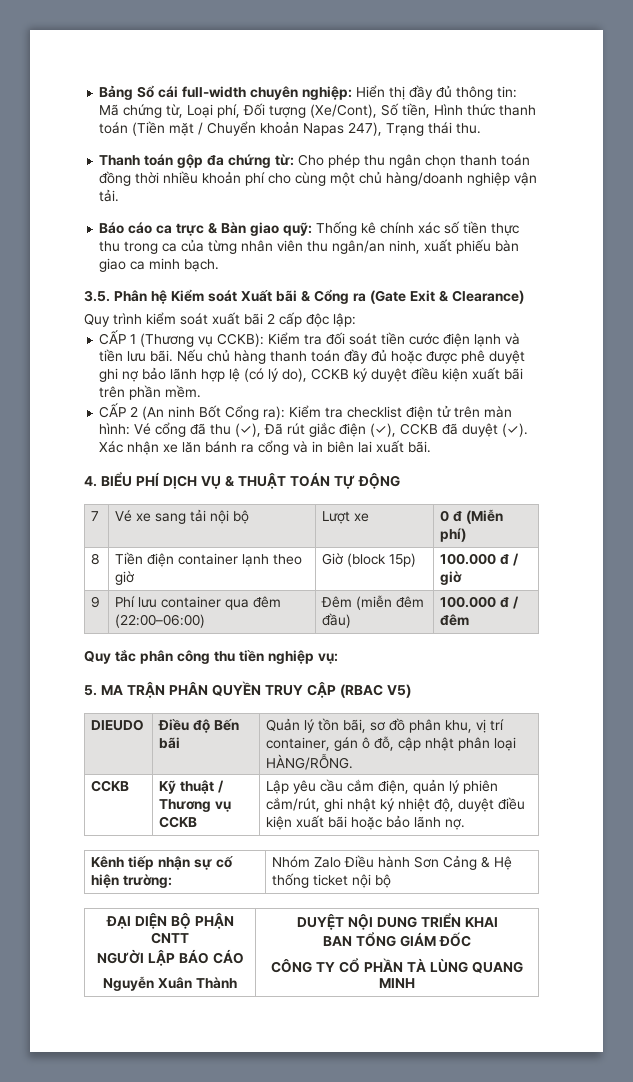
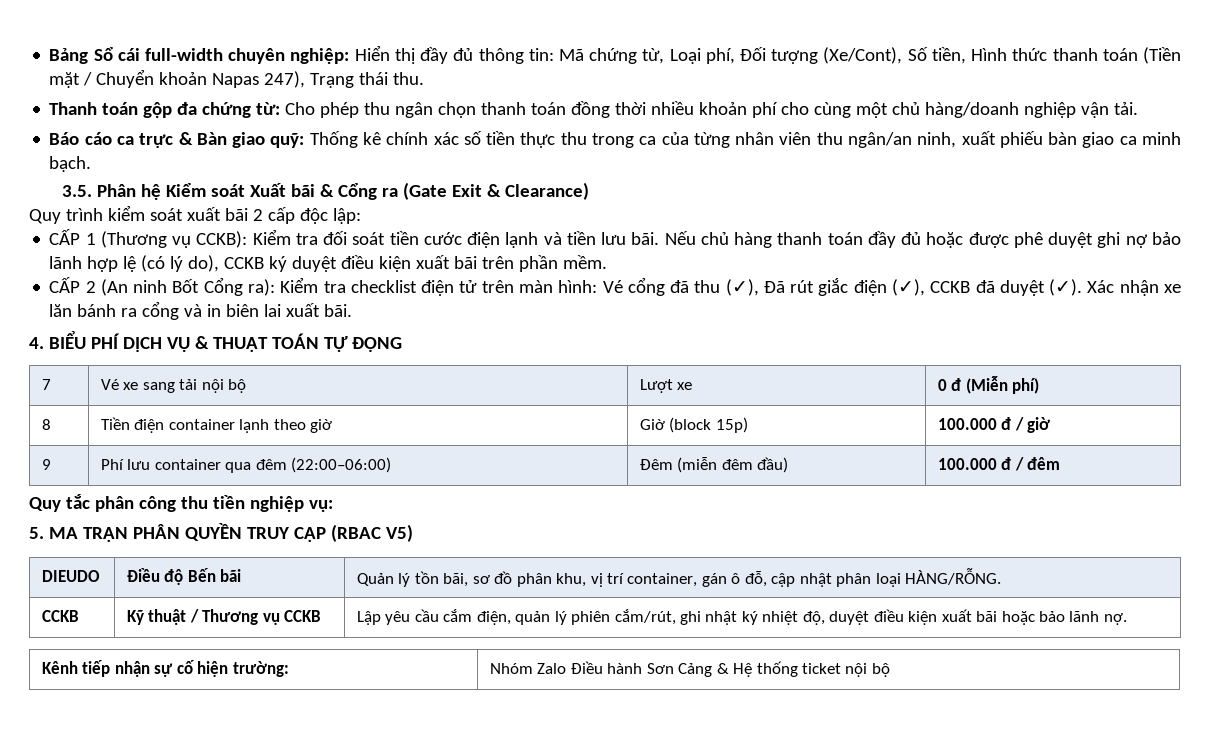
[105,913,234,929] [151,932,189,944] [96,949,244,966] [103,976,237,991] [296,913,498,930] [323,932,471,947] [271,958,523,973] [379,978,415,988] // ĐẠI DIỆN BỘ PHẬN CNTT // NGƯỜI LẬP BÁO CÁO // Nguyễn Xuân Thành | DUYỆT NỘI DUNG TRIỂN KHAI // BAN TỔNG GIÁM ĐỐC // CÔNG TY CỔ PHẦN TÀ LÙNG QUANG MINH -> (890, 670) none

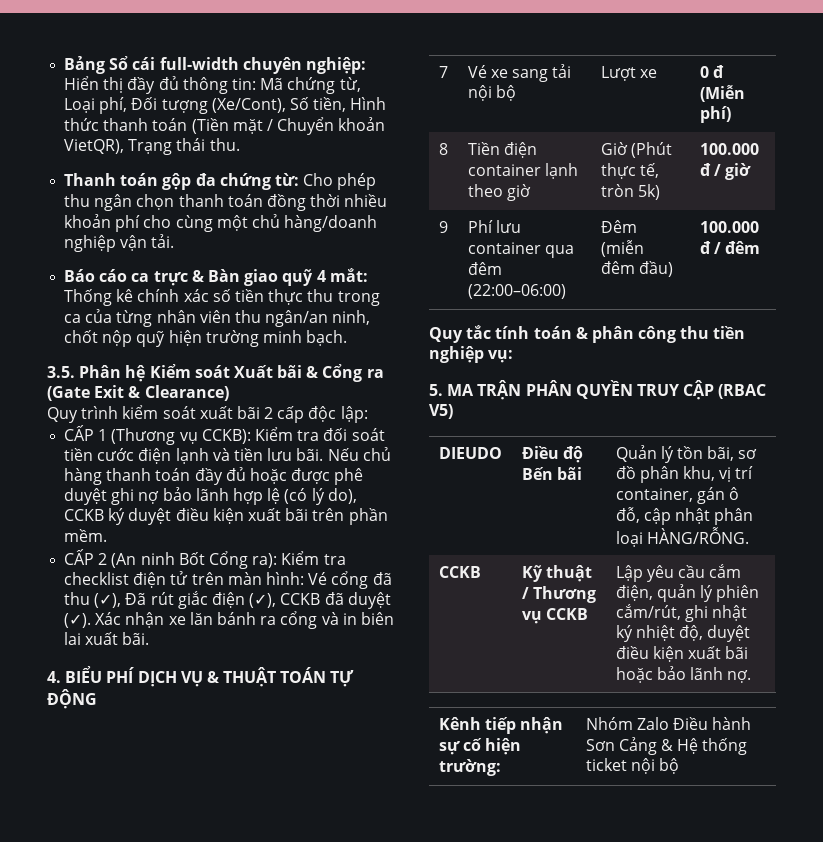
[212,71,306,88] Napas 247), -> [64,139,125,154] VietQR),
[270,133,305,148] quỹ: -> [282,268,368,286] quỹ 4 mắt:
[961,131,1137,148] xuất phiếu bàn giao ca -> [64,330,259,347] chốt nộp quỹ hiện trường
[669,417,748,433] (block 15p) -> [630,142,672,158] [600,163,659,179] [600,184,660,200] (Phút thực tế, tròn 5k)
(90, 501) none -> [495,326,588,339] tính toán &

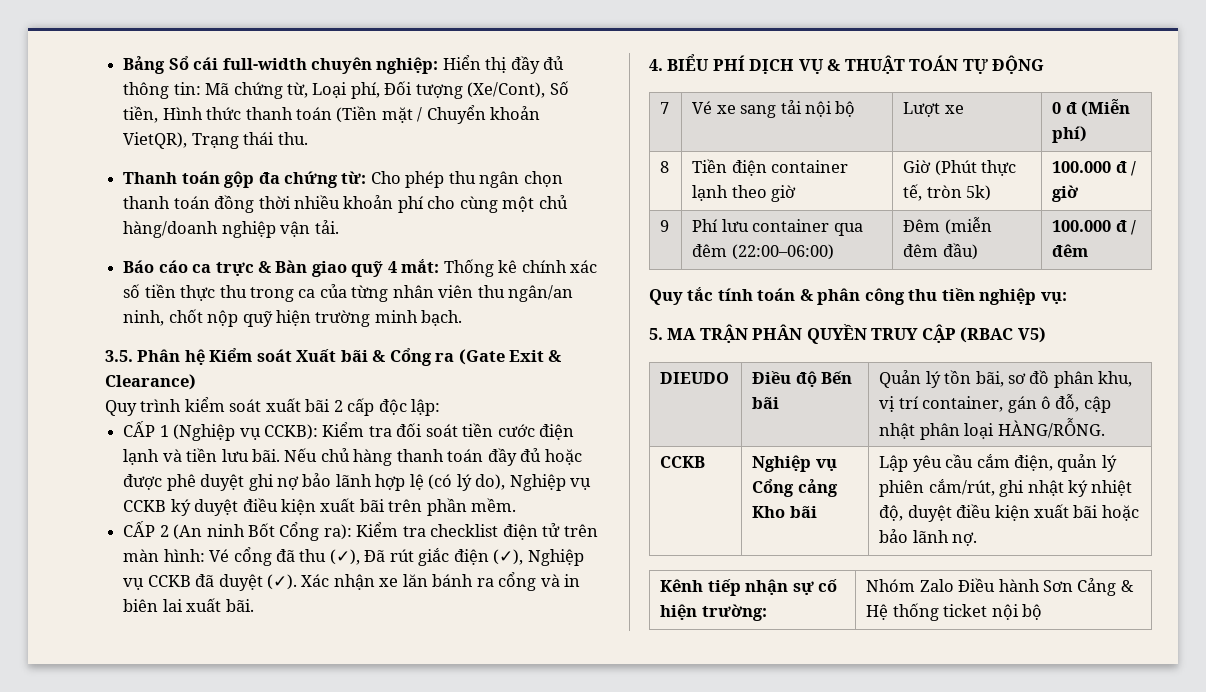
[111,428,176,445] (Thương -> [173,424,236,441] (Nghiệp
(357, 496) none -> [509,474,592,491] Nghiệp vụ
(277, 600) none -> [527,549,584,566] [123,578,145,590] Nghiệp vụ
[521,565,592,582] [521,586,596,603] [521,608,588,624] Kỹ thuật / Thương vụ CCKB -> [752,455,837,472] [752,479,838,497] [752,506,817,518] Nghiệp vụ Cổng cảng Kho bãi

